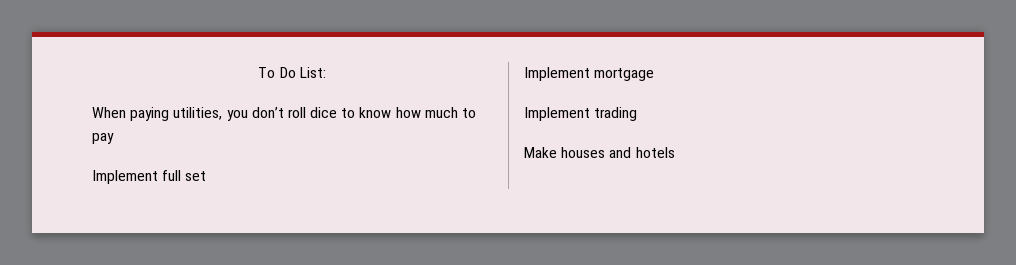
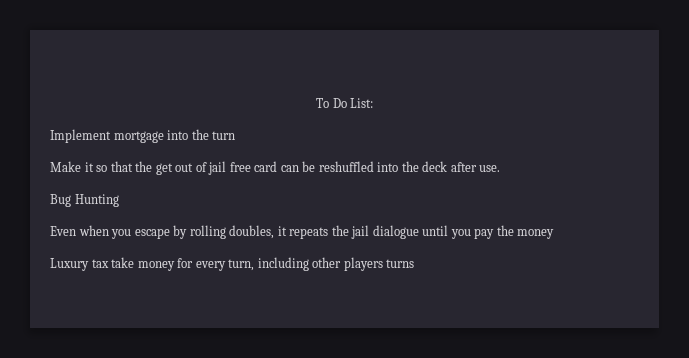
[92,107,477,121] [92,133,114,144] [92,170,207,184] [524,67,655,81] [524,107,638,121] [524,147,675,158] When paying utilities, you don’t roll dice to know how much to pay // Implement full set // Implement mortgage // Implement trading // Make houses and hotels -> [50,129,236,143] [50,161,501,175] [50,194,119,207] [50,225,555,239] [50,257,415,271] Implement mortgage into the turn // Make it so that the get out of jail free card can be reshuffled into the deck after use. // Bug Hunting // Even when you escape by rolling doubles, it repeats the jail dialogue until you pay the money // Luxury tax take money for every turn, including other players turns

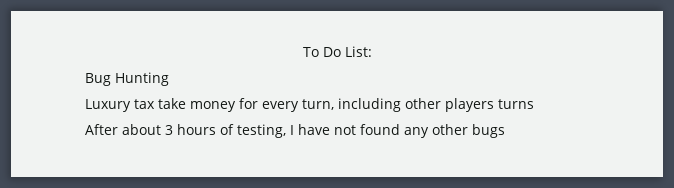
[50,129,236,143] [50,161,501,175] [50,194,119,207] [50,225,555,239] Implement mortgage into the turn // Make it so that the get out of jail free card can be reshuffled into the deck after use. // Bug Hunting // Even when you escape by rolling doubles, it repeats the jail dialogue until you pay the money -> [85,72,169,86] Bug Hunting
(415, 263) none -> [85,124,505,138] // After about 3 hours of testing, I have not found any other bugs

